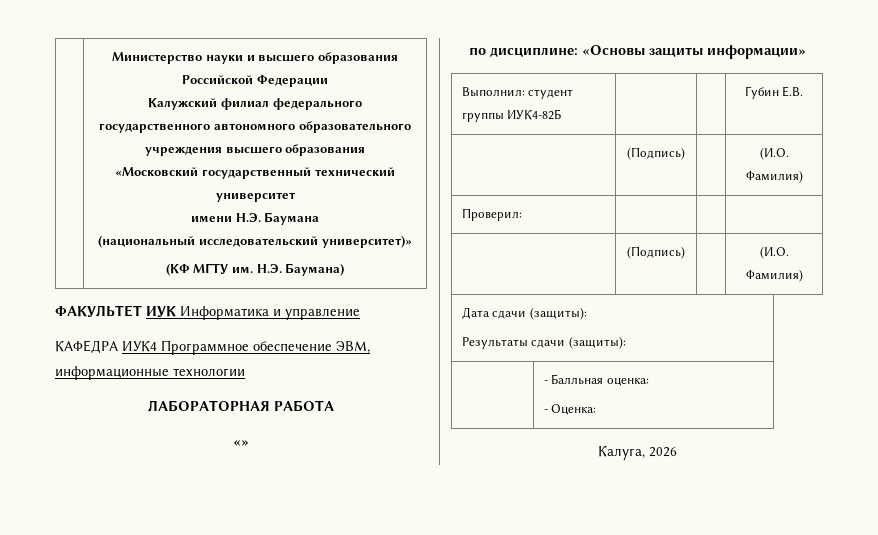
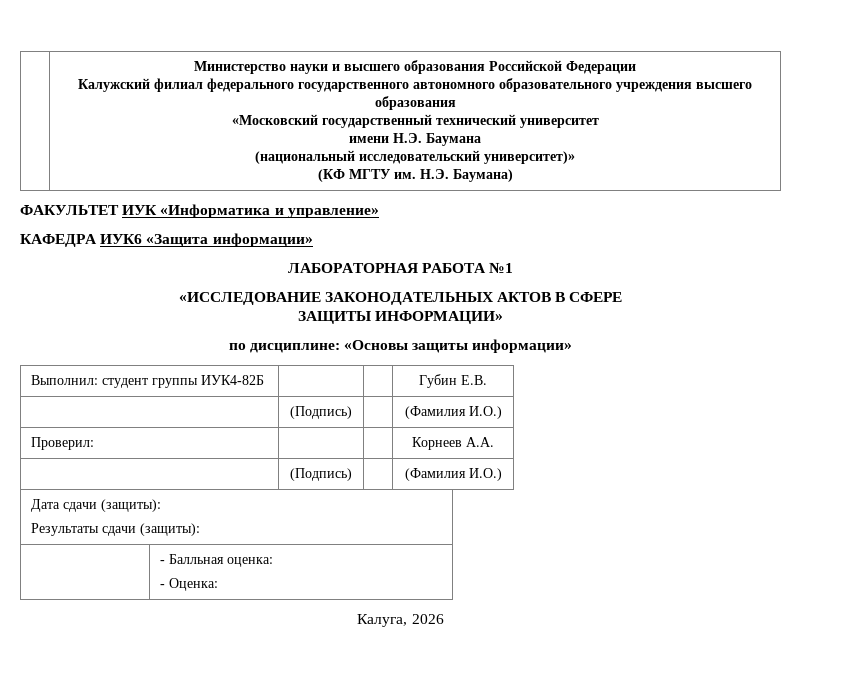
[180,306,360,320] [55,340,370,355] [55,366,245,380] [148,400,334,412] [233,440,249,446] Информатика и управление // КАФЕДРА ИУК4 Программное обеспечение ЭВМ, информационные технологии // ЛАБОРАТОРНАЯ РАБОТА // «» -> [160,204,379,218] [20,233,313,247] [287,262,514,273] [178,292,623,305] [297,311,504,324] «Информатика и управление» // КАФЕДРА ИУК6 «Защита информации» // ЛАБОРАТОРНАЯ РАБОТА №1 // «ИССЛЕДОВАНИЕ ЗАКОНОДАТЕЛЬНЫХ АКТОВ В СФЕРЕ // ЗАЩИТЫ ИНФОРМАЦИИ»
[759,147,789,160] [745,170,803,183] (И.О. Фамилия) -> [404,406,502,419] (Фамилия И.О.)
[627,246,685,259] [759,246,789,259] [745,269,803,282] // | (Подпись) | | (И.О. Фамилия) -> [412,437,494,450] [290,468,352,481] [404,468,502,481] Корнеев А.А. // | (Подпись) | | (Фамилия И.О.)

